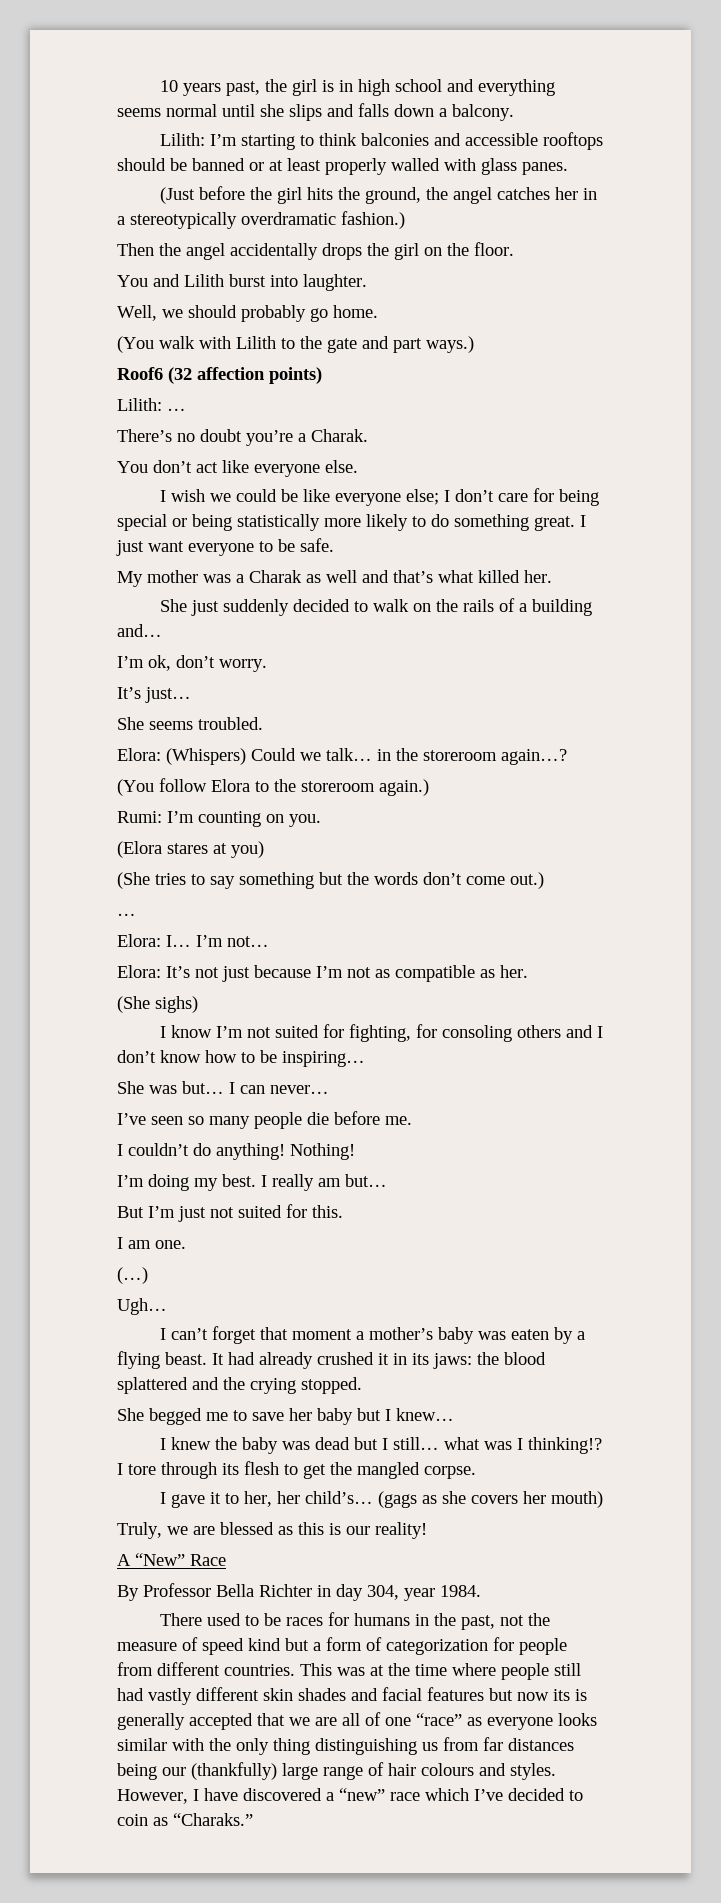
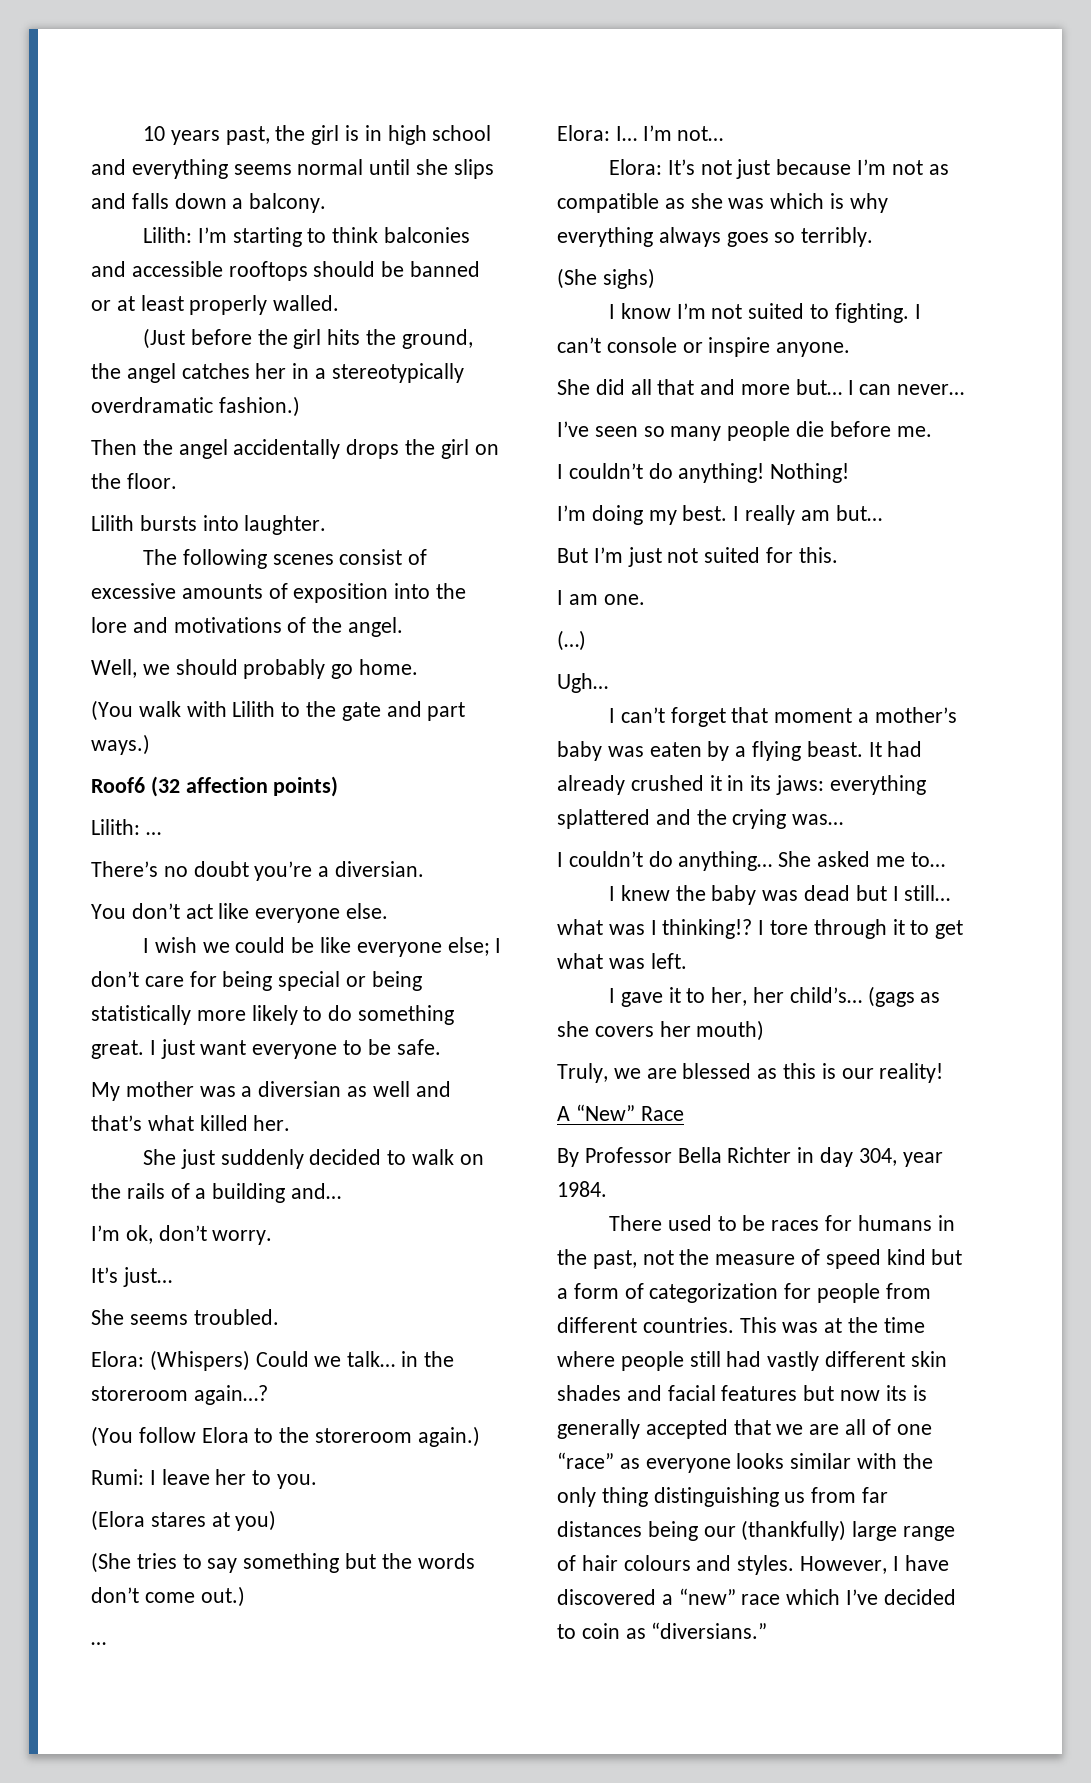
[391,158,568,175] walled with glass panes. -> [273,295,340,311] walled.
[117,274,367,291] You and Lilith burst into laughter. -> [91,515,327,535] [142,549,428,569] [91,583,467,603] [91,617,404,637] Lilith bursts into laughter. // The following scenes consist of excessive amounts of exposition into the lore and motivations of the angel.
[311,429,368,442] Charak. -> [335,861,425,877] diversian.
[249,570,302,583] Charak -> [258,1081,342,1097] diversian
[167,811,284,827] I’m counting on -> [149,1469,272,1485] I leave her to
[500,965,528,978] her. -> [690,193,888,213] [557,227,874,247] she was which is why everything always goes so terribly.
[323,1024,604,1042] [117,1050,365,1067] [117,1081,177,1094] for fighting, for consoling others and I don’t know how to be inspiring… // She was -> [810,303,921,323] [557,337,851,357] [557,379,791,395] to fighting. I can’t console or inspire anyone. // She did all that and more
[477,1352,546,1365] the blood -> [829,775,926,795] everything
[301,1377,362,1394] [117,1408,454,1425] stopped. // She begged me to save her baby but I knew… -> [792,814,844,825] [557,851,945,871] was… // I couldn’t do anything… She asked me to…
[222,1461,476,1479] its flesh to get the mangled corpse. -> [892,919,964,939] [557,953,687,969] it to get what was left.
[173,1813,253,1826] “Charaks.” -> [651,1622,768,1639] “diversians.”

